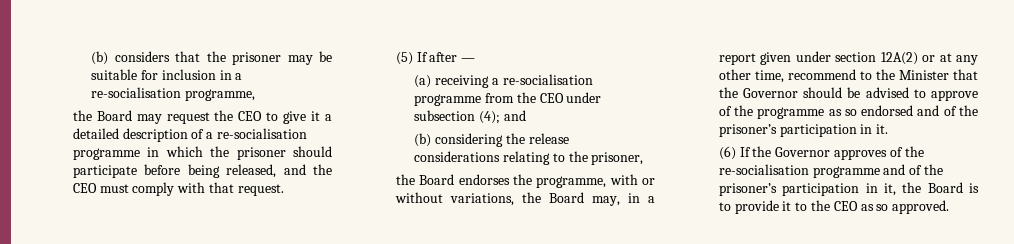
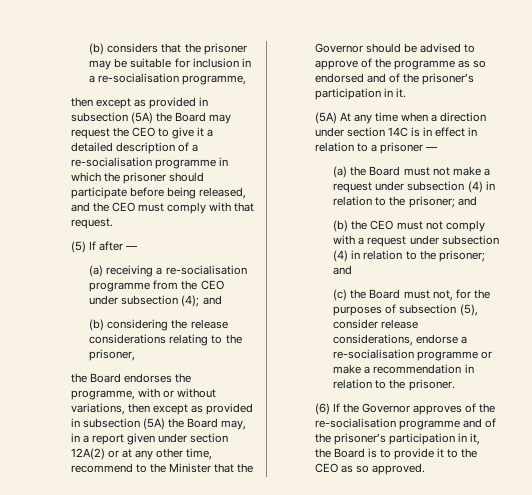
(256, 95) none -> [70,97,208,109] [70,112,153,124] then except as provided in subsection (5A)
(514, 199) none -> [127,403,253,415] [70,418,165,430] then except as provided in subsection (5A)
(889, 129) none -> [314,112,487,124] [314,127,478,137] [314,142,438,154] [333,166,490,178] [333,181,495,193] [333,196,477,208] [333,220,485,232] [333,235,499,247] [333,250,485,262] [333,265,353,275] [333,289,490,301] [333,304,478,316] [333,319,419,329] [333,334,468,346] [333,349,493,361] [333,364,474,374] [333,379,455,391] // (5A) At any time when a direction under section 14C is in effect in relation to a prisoner — // (a) the Board must not make a request under subsection (4) in relation to the prisoner; and // (b) the CEO must not comply with a request under subsection (4) in relation to the prisoner; and // (c) the Board must not, for the purposes of subsection (5), consider release considerations, endorse a re-socialisation programme or make a recommendation in relation to the prisoner.

